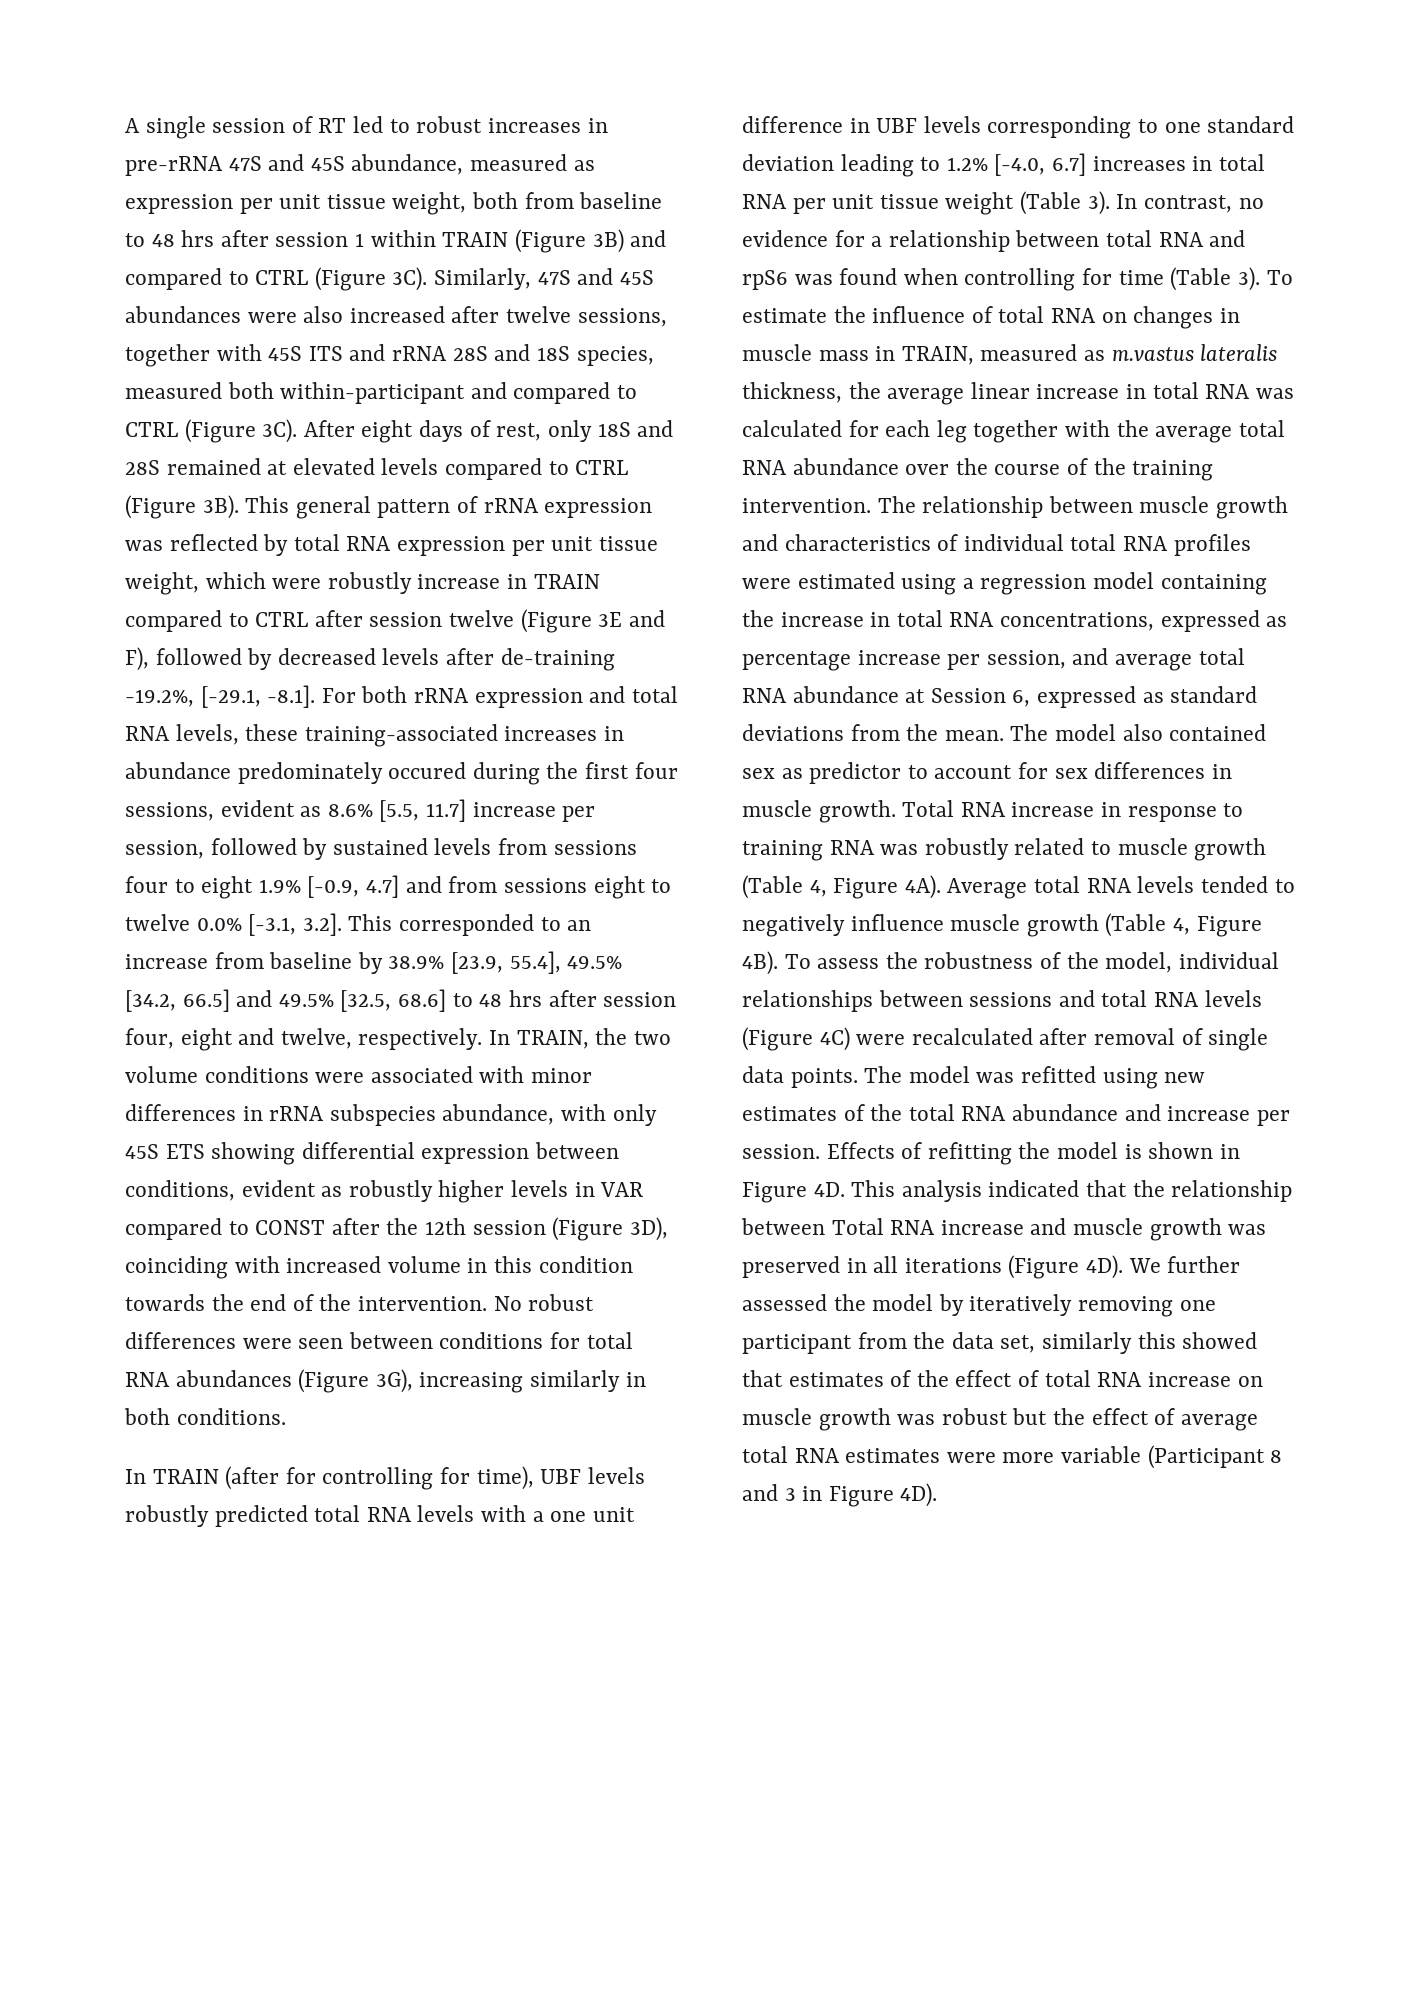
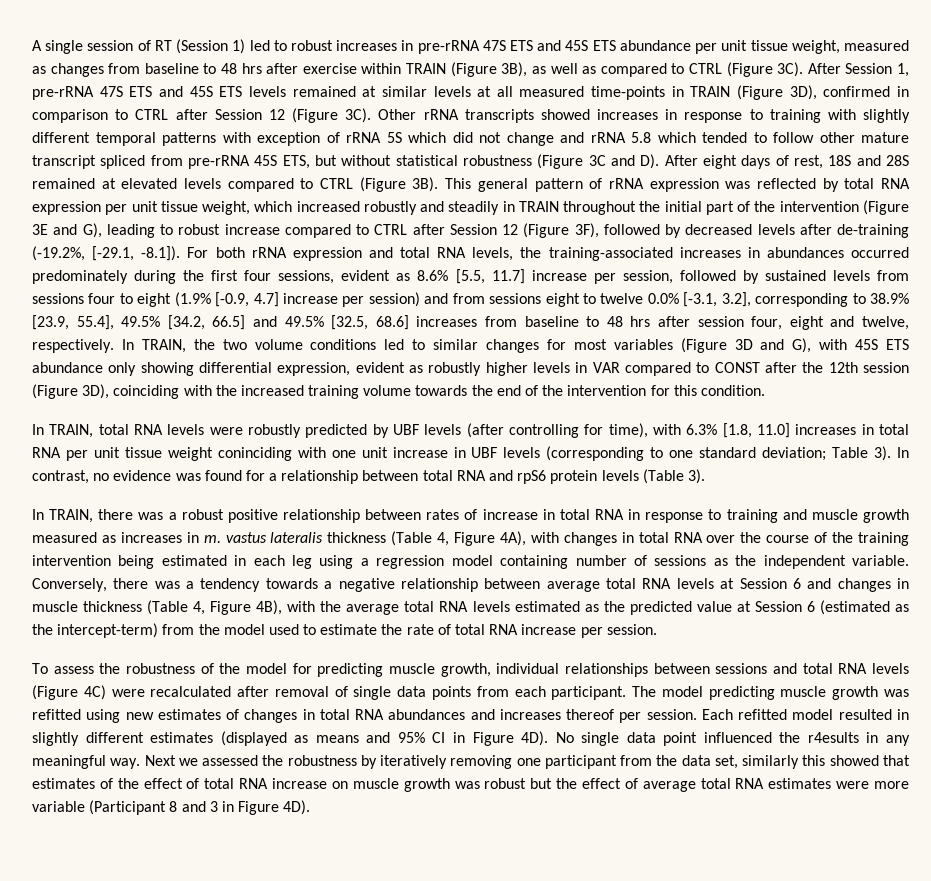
(347, 125) none -> [176,39,246,54] (Session 1)
[268,154,595,175] [125,192,663,215] [125,230,365,247] and 45S abundance, measured as expression per unit tissue weight, both from baseline to 48 hrs after session 1 -> [510,40,910,54] [32,63,357,77] ETS and 45S ETS abundance per unit tissue weight, measured as changes from baseline to 48 hrs after exercise
[592,229,667,253] [125,267,654,291] [125,306,667,327] [125,344,654,367] [125,382,507,404] 3B) and compared to CTRL (Figure 3C). Similarly, 47S and 45S abundances were also increased after twelve sessions, together with 45S ITS and rRNA 28S and 18S species, measured both within-participant and -> [501,62,597,77] 3B), as well as
(355, 428) none -> [845,63,909,77] [32,85,909,100] [32,108,910,123] [32,132,909,146] [32,154,698,169] Session 1, pre-rRNA 47S ETS and 45S ETS levels remained at similar levels at all measured time-points in TRAIN (Figure 3D), confirmed in comparison to CTRL after Session 12 (Figure 3C). Other rRNA transcripts showed increases in response to training with slightly different temporal patterns with exception of rRNA 5S which did not change and rRNA 5.8 which tended to follow other mature transcript spliced from pre-rRNA 45S ETS, but without statistical robustness (Figure 3C and D). After
[547,420,592,442] only -> (824, 162) none
[272,572,600,594] [125,609,665,633] [125,647,149,671] were robustly increase in TRAIN compared to CTRL after session twelve (Figure 3E and F), -> [296,200,910,215] [32,223,599,238] increased robustly and steadily in TRAIN throughout the initial part of the intervention (Figure 3E and G), leading to robust increase compared to CTRL after Session 12 (Figure 3F),
[125,685,316,708] -19.2%, [-29.1, -8.1]. -> [32,246,181,261] (-19.2%, [-29.1, -8.1]).
[245,724,299,741] these -> [520,247,542,258] the
[125,762,467,784] abundance predominately occured -> [766,247,909,258] [32,270,128,284] abundances occurred predominately
[258,879,301,893] 1.9% -> [174,292,211,307] (1.9%
(400, 886) none -> [282,292,420,307] increase per session)
[302,913,592,936] [125,952,383,974] 3.2]. This corresponded to an increase from baseline by -> [721,292,866,307] 3.2], corresponding to
(447, 1000) none -> [416,316,579,327] increases from baseline
[315,1066,593,1083] [125,1104,657,1126] [125,1142,620,1165] [125,1180,235,1201] were associated with minor differences in rRNA subspecies abundance, with only 45S ETS showing differential expression between conditions, -> [384,338,909,353] [32,362,351,376] led to similar changes for most variables (Figure 3D and G), with 45S ETS abundance only showing differential expression,
[286,1256,633,1273] increased volume in this condition -> [215,385,412,399] the increased training volume
[358,1294,595,1311] [125,1332,633,1349] [125,1369,646,1393] [124,1408,286,1425] [125,1466,645,1490] [125,1505,635,1527] [742,116,1295,139] [742,153,1087,177] intervention. No robust differences were seen between conditions for total RNA abundances (Figure 3G), increasing similarly in both conditions. // In TRAIN (after for controlling for time), UBF levels robustly predicted total RNA levels with a one unit difference in UBF levels corresponding to one standard deviation leading to 1.2% [-4.0, 6.7] -> [567,385,765,396] [32,423,791,438] intervention for this condition. // In TRAIN, total RNA levels were robustly predicted by UBF levels (after controlling for time), with 6.3% [1.8, 11.0]
[1020,191,1082,215] (Table -> [217,446,869,461] coninciding with one unit increase in UBF levels (corresponding to one standard deviation; Table
(828, 238) none -> [175,470,242,481] was found
[794,267,1293,291] [742,306,1240,329] [742,344,1278,365] [742,382,1294,405] [742,420,1285,443] [742,458,899,475] was found when controlling for time (Table 3). To estimate the influence of total RNA on changes in muscle mass in TRAIN, measured as m.vastus lateralis thickness, the average linear increase in total RNA was calculated for each leg together with the average total RNA abundance -> [550,469,705,484] [32,509,909,523] [32,531,703,546] protein levels (Table 3). // In TRAIN, there was a robust positive relationship between rates of increase in total RNA in response to training and muscle growth measured as increases in m. vastus lateralis thickness (Table 4, Figure 4A), with changes in total RNA
[742,496,1289,519] [742,534,1251,556] [742,572,895,589] intervention. The relationship between muscle growth and characteristics of individual total RNA profiles were estimated -> [32,555,313,569] intervention being estimated in each leg
[742,610,1288,632] [742,648,1245,671] [742,686,1258,708] [742,724,1267,741] [742,762,1232,784] [742,800,1244,823] [742,838,1267,861] [742,875,1295,899] [742,913,1262,937] [742,951,778,975] the increase in total RNA concentrations, expressed as percentage increase per session, and average total RNA abundance at Session 6, expressed as standard deviations from the mean. The model also contained sex as predictor to account for sex differences in muscle growth. Total RNA increase in response to training RNA was robustly related to muscle growth (Table 4, Figure 4A). Average total RNA levels tended to negatively influence muscle growth (Table 4, Figure 4B). -> [575,555,909,569] [32,578,909,592] [32,600,909,615] [32,623,657,638] number of sessions as the independent variable. Conversely, there was a tendency towards a negative relationship between average total RNA levels at Session 6 and changes in muscle thickness (Table 4, Figure 4B), with the average total RNA levels estimated as the predicted value at Session 6 (estimated as the intercept-term) from the model used to estimate the rate of total RNA increase per session. //
[1105,952,1173,973] model, -> [245,663,491,677] model for predicting muscle growth,
[790,1066,970,1088] points. The model -> [431,686,879,700] points from each participant. The model predicting muscle growth
[870,1104,1290,1126] [742,1142,1240,1165] [742,1180,1293,1203] [741,1218,1267,1241] [742,1255,1241,1279] the total RNA abundance and increase per session. Effects of refitting the model is shown in Figure 4D. This analysis indicated that the relationship between Total RNA increase and muscle growth was preserved in all iterations (Figure 4D). We further -> [244,709,910,723] [32,731,910,746] [32,755,198,769] changes in total RNA abundances and increases thereof per session. Each refitted model resulted in slightly different estimates (displayed as means and 95% CI in Figure 4D). No single data point influenced the r4esults in any meaningful way. Next we
[872,1294,934,1311] model -> [287,755,357,766] robustness

